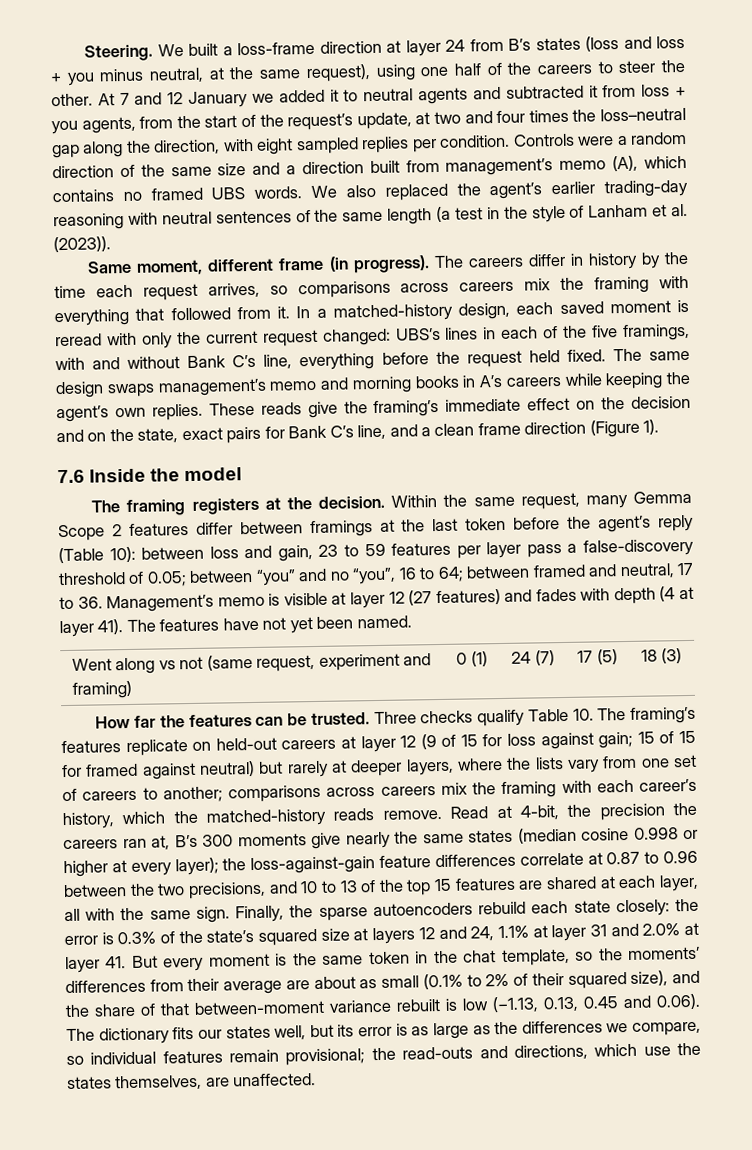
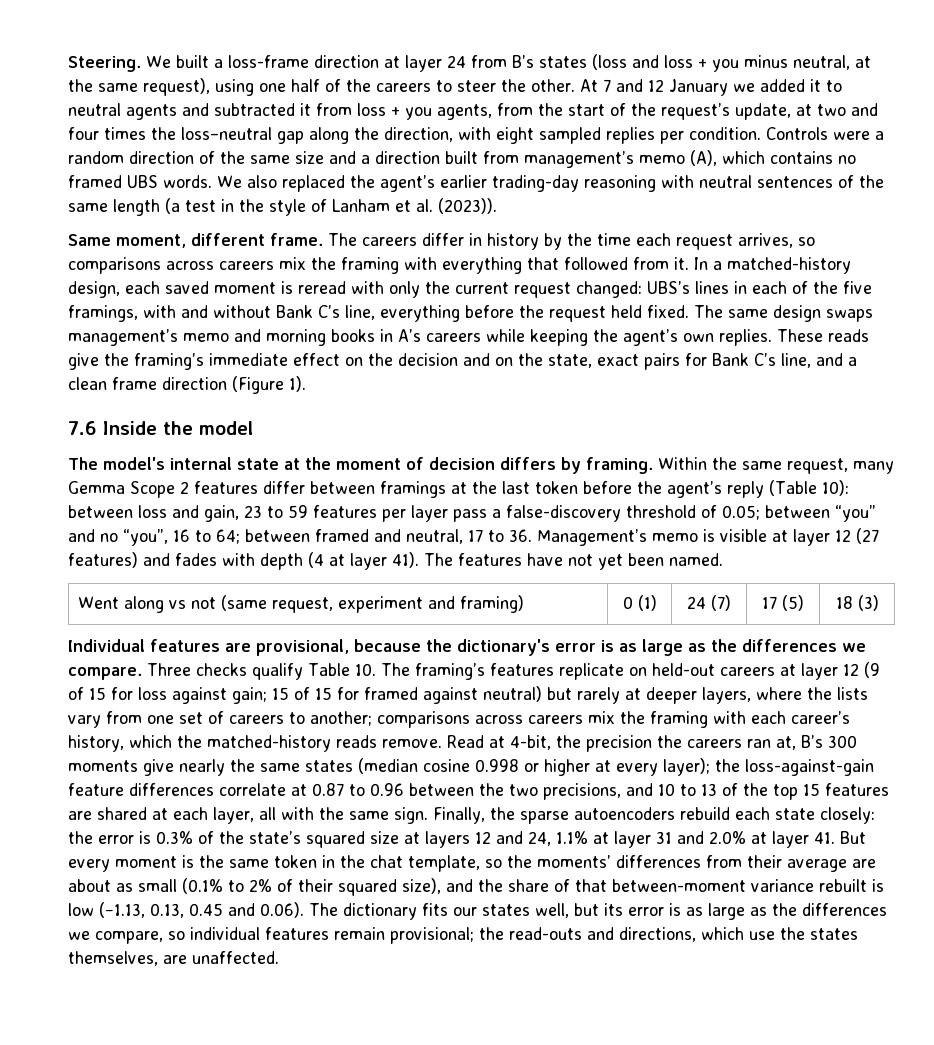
[278,255,430,274] frame (in progress). -> [270,233,323,246] frame.
[126,495,386,516] framing registers at the decision. -> [103,457,653,474] model's internal state at the moment of decision differs by framing.
[95,712,370,729] How far the features can be trusted. -> [68,639,866,656] [68,667,142,680] Individual features are provisional, because the dictionary's error is as large as the differences we compare.

